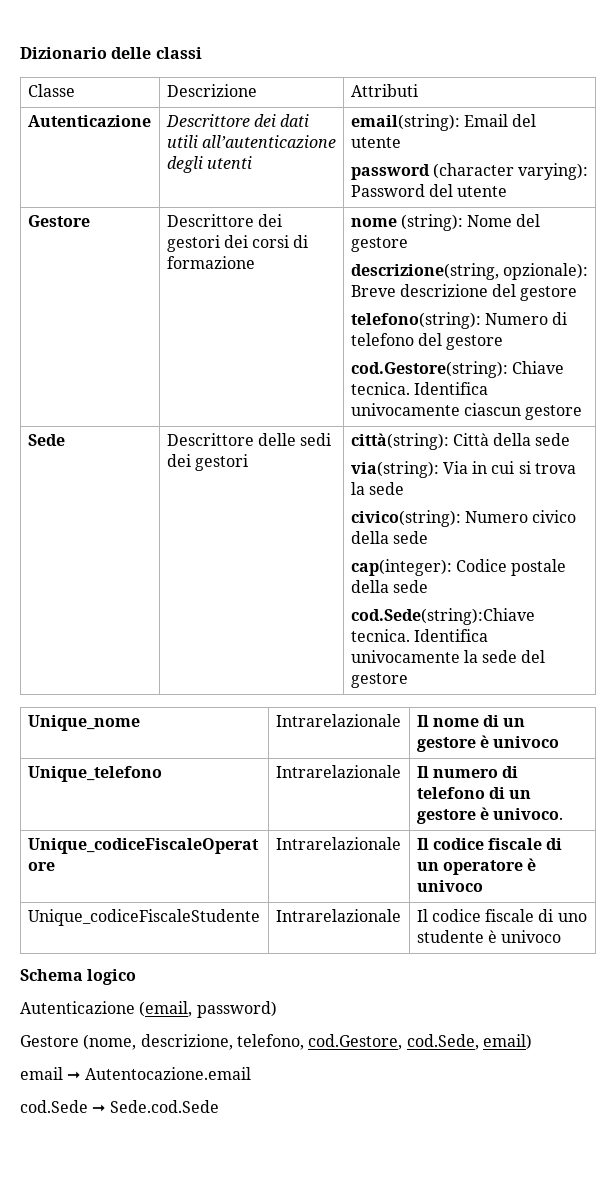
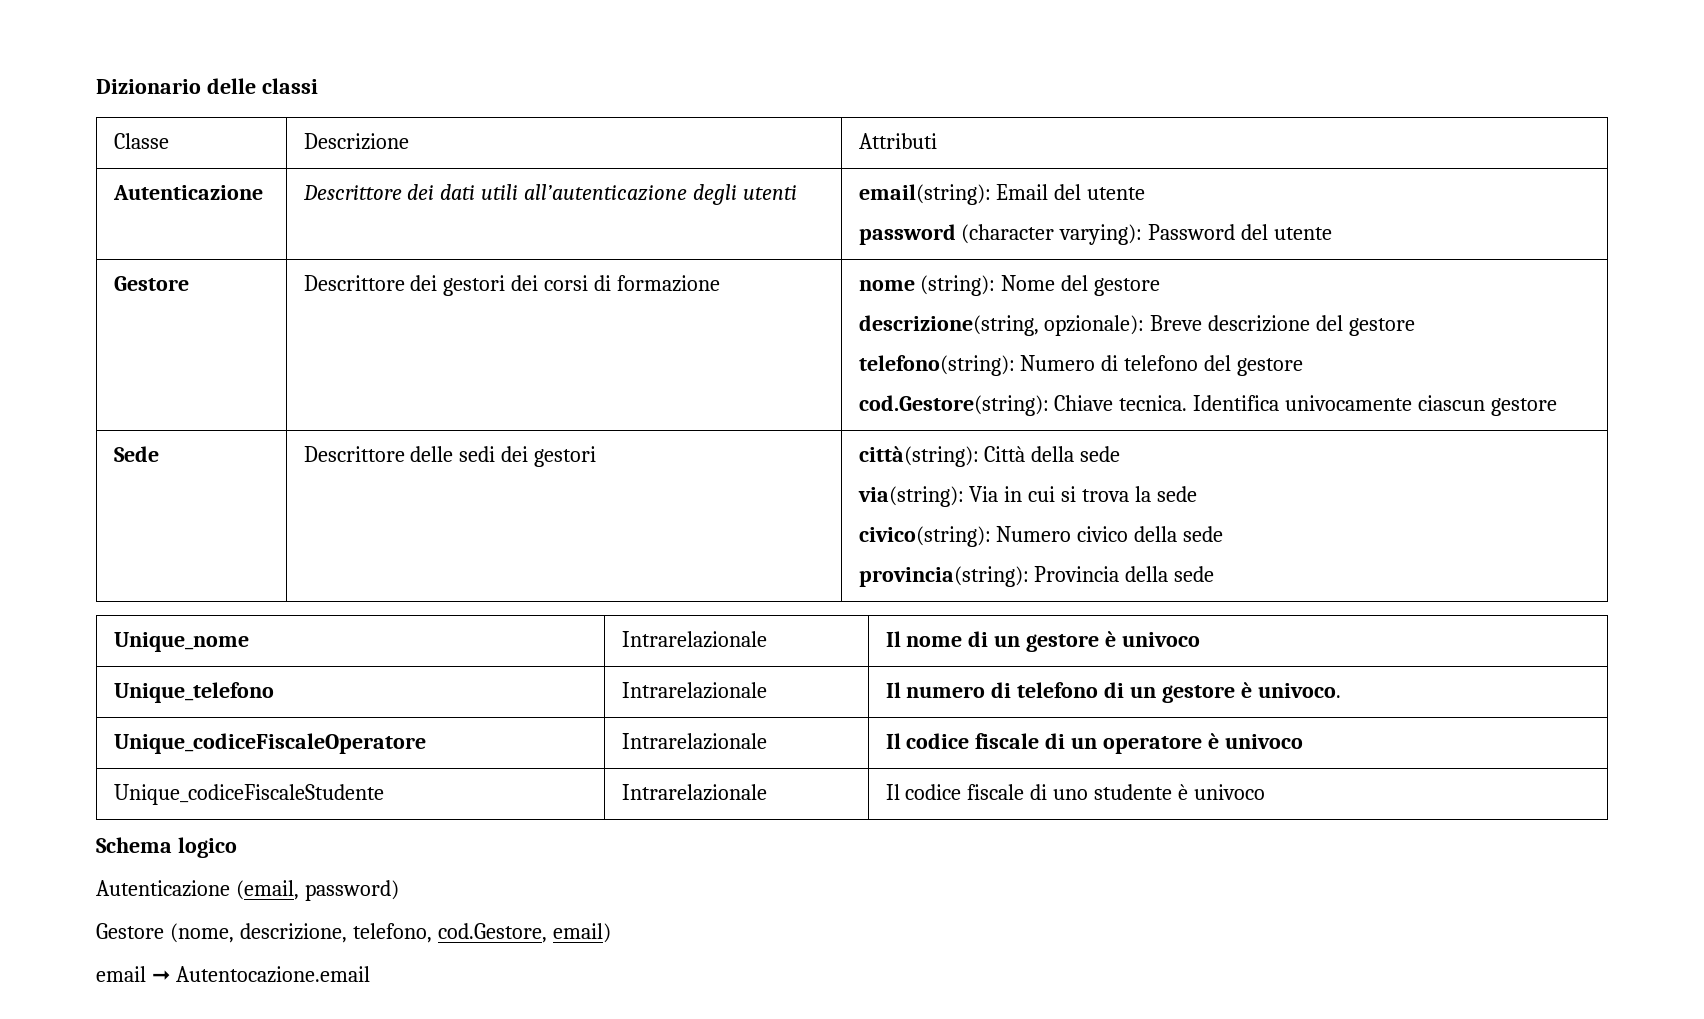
[350,559,567,576] [350,580,428,593] [350,608,535,625] [350,629,488,642] [350,650,546,663] [350,673,408,688] cap(integer): Codice postale della sede // cod.Sede(string):Chiave tecnica. Identifica univocamente la sede del gestore -> [858,566,1215,587] provincia(string): Provincia della sede
[406,1034,479,1050] cod.Sede, -> (547, 933) none
[20,1100,219,1113] // cod.Sede ➞ Sede.cod.Sede -> (370, 974) none

